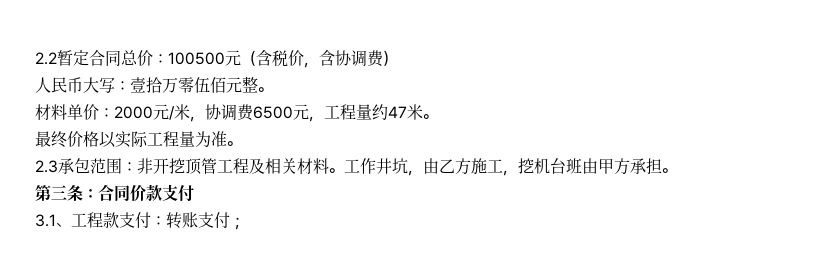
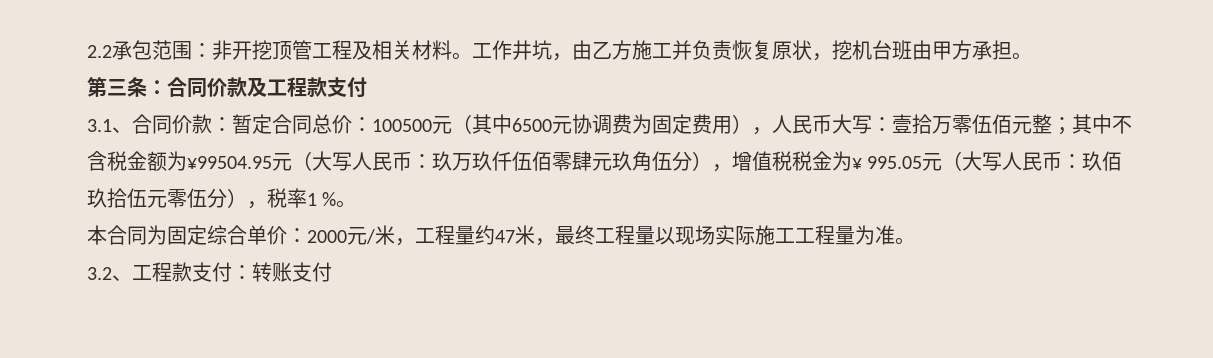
[57,50,398,68] [35,76,273,93] [35,104,438,122] [35,131,242,148] [35,160,58,173] 暂定合同总价：100500元（含税价，含协调费） // 人民币大写：壹拾万零伍佰元整。 // 材料单价：2000元/米，协调费6500元，工程量约47米。 // 最终价格以实际工程量为准。 // 2.3 -> (112, 51) none
(503, 166) none -> [672,40,812,60] 并负责恢复原状
(162, 192) none -> [247,77,327,97] 及工程款
(71, 224) none -> [132,114,1132,135] [87,151,1123,172] [87,188,357,209] [87,225,915,246] [87,267,132,281] 合同价款：暂定合同总价：100500元（其中6500元协调费为固定费用），人民币大写：壹拾万零伍佰元整；其中不含税金额为¥99504.95元（大写人民币：玖万玖仟伍佰零肆元玖角伍分），增值税税金为¥ 995.05元（大写人民币：玖佰玖拾伍元零伍分），税率1 %。 // 本合同为固定综合单价：2000元/米，工程量约47米，最终工程量以现场实际施工工程量为准。 // 3.2、
[230,217,245,230] ； -> (332, 272) none

